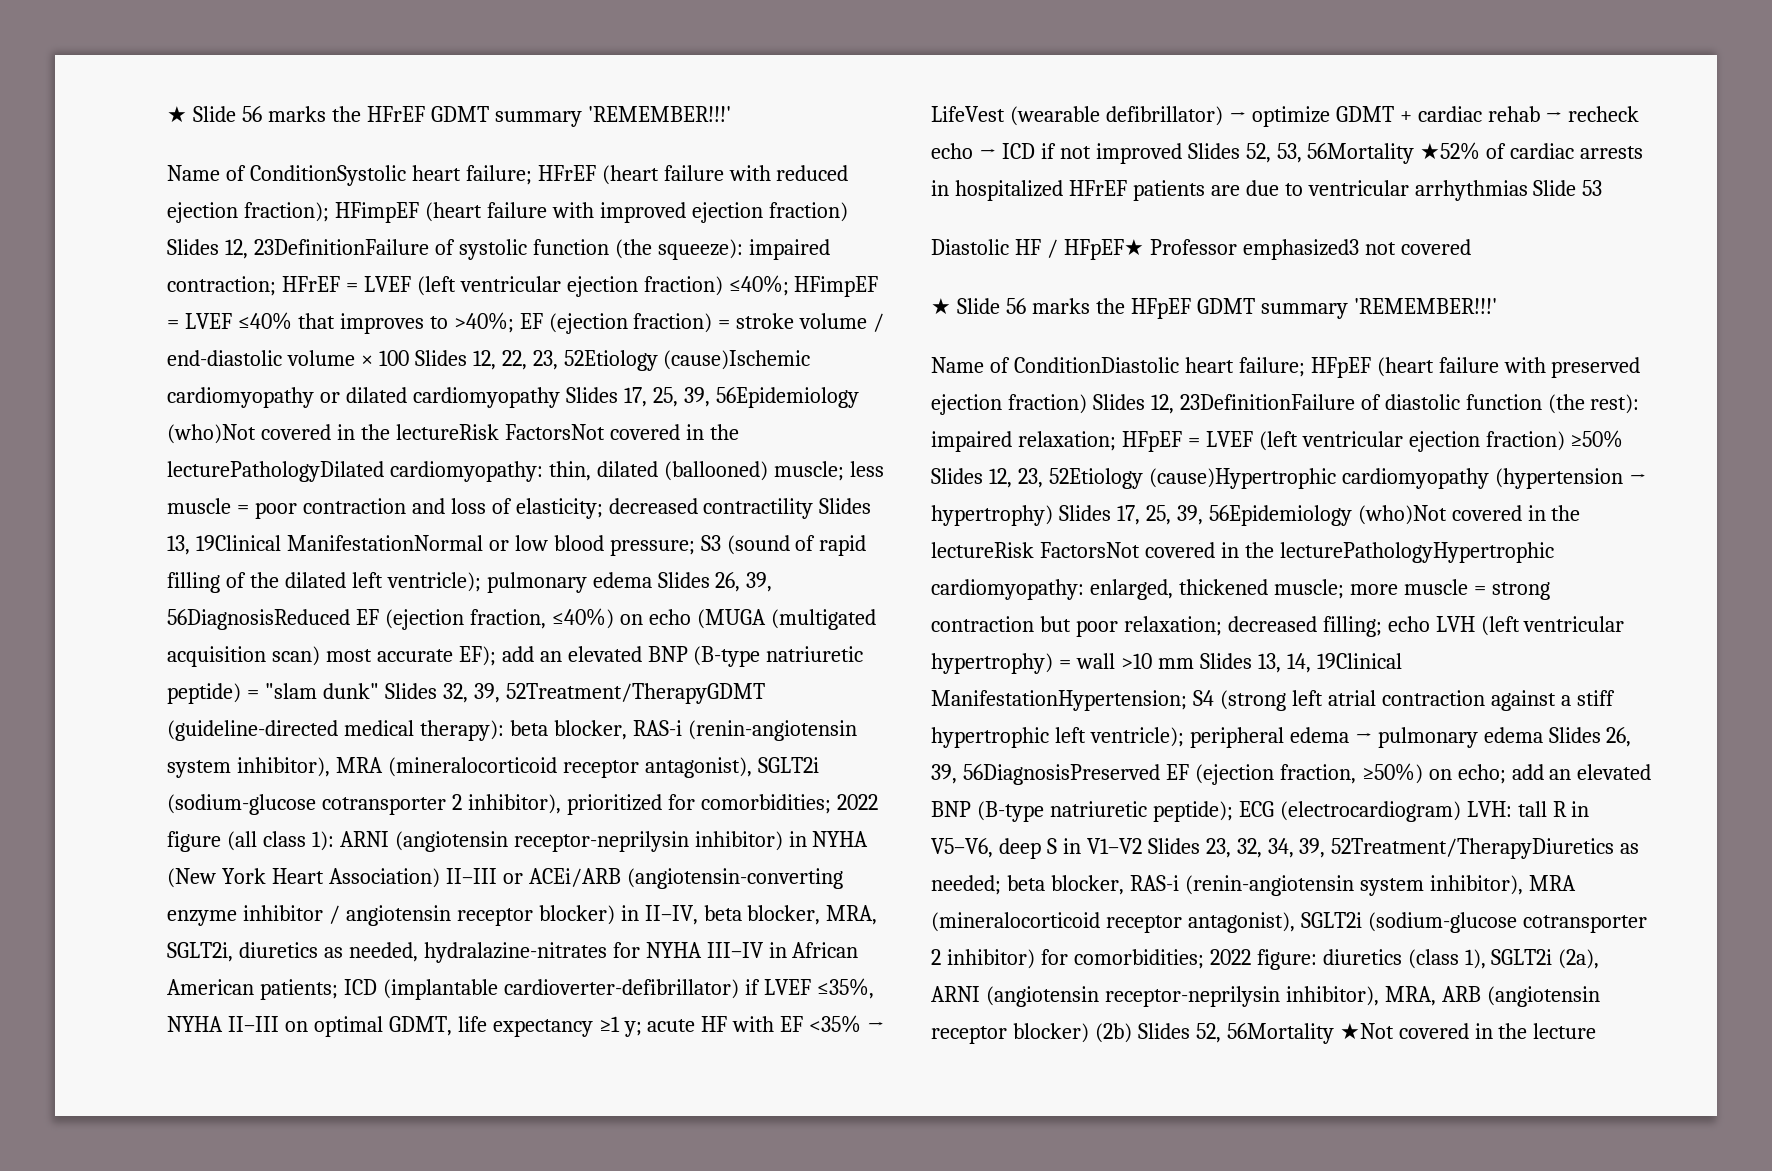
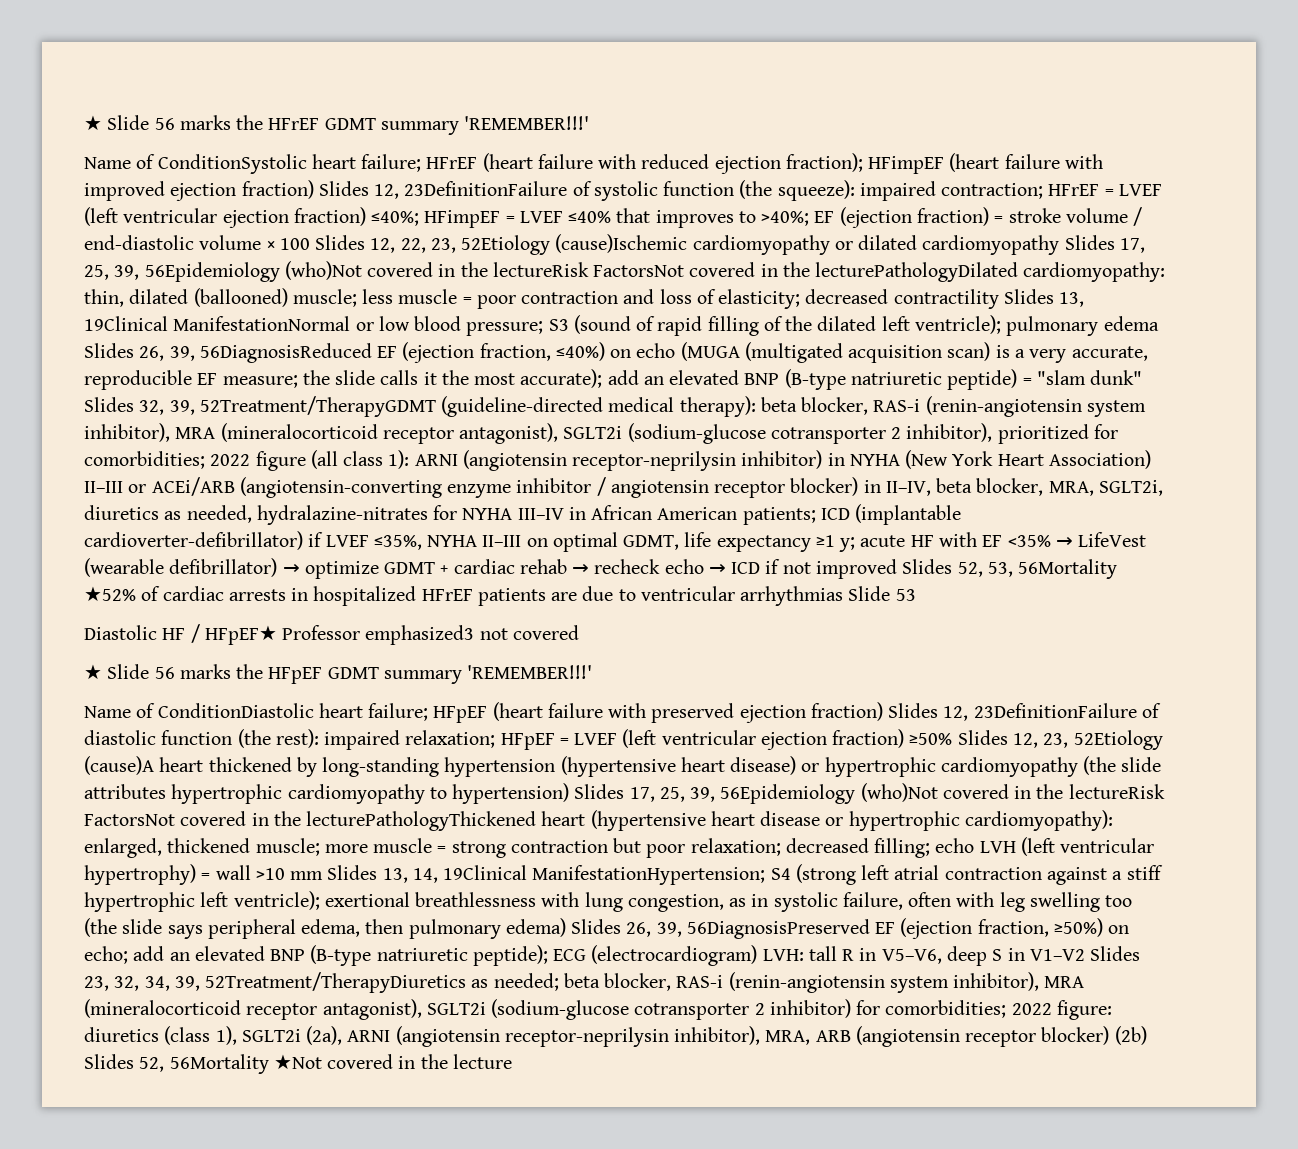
[325,646,496,666] most accurate EF); -> [995,345,1148,363] [84,369,603,390] is a very accurate, reproducible EF measure; the slide calls it the most accurate);
[1148,468,1646,489] [931,505,1053,526] (cause)Hypertrophic cardiomyopathy (hypertension → hypertrophy) -> [84,756,1162,777] [84,783,570,804] (cause)A heart thickened by long-standing hypertension (hypertensive heart disease) or hypertrophic cardiomyopathy (the slide attributes hypertrophic cardiomyopathy to hypertension)
[1279,542,1554,563] [931,579,1084,600] lecturePathologyHypertrophic cardiomyopathy: -> [306,810,1113,831] lecturePathologyThickened heart (hypertensive heart disease or hypertrophic cardiomyopathy):
[1189,727,1543,748] peripheral edema → pulmonary edema -> [324,892,1133,912] [84,918,566,939] exertional breathlessness with lung congestion, as in systolic failure, often with leg swelling too (the slide says peripheral edema, then pulmonary edema)

